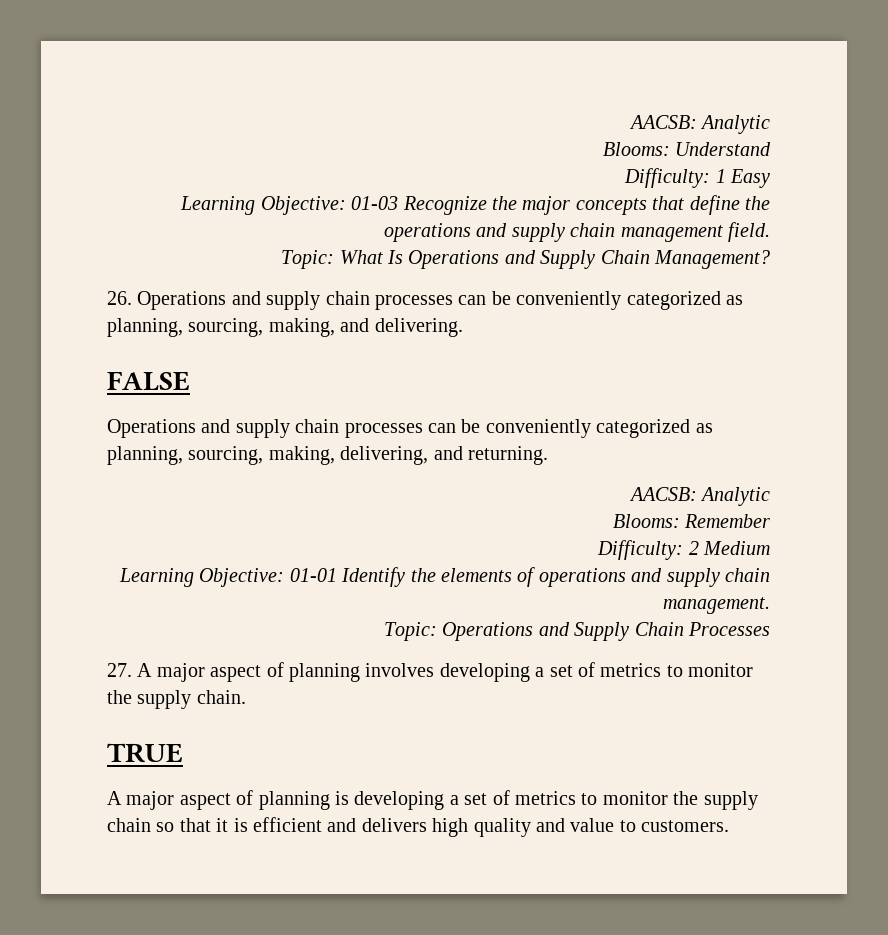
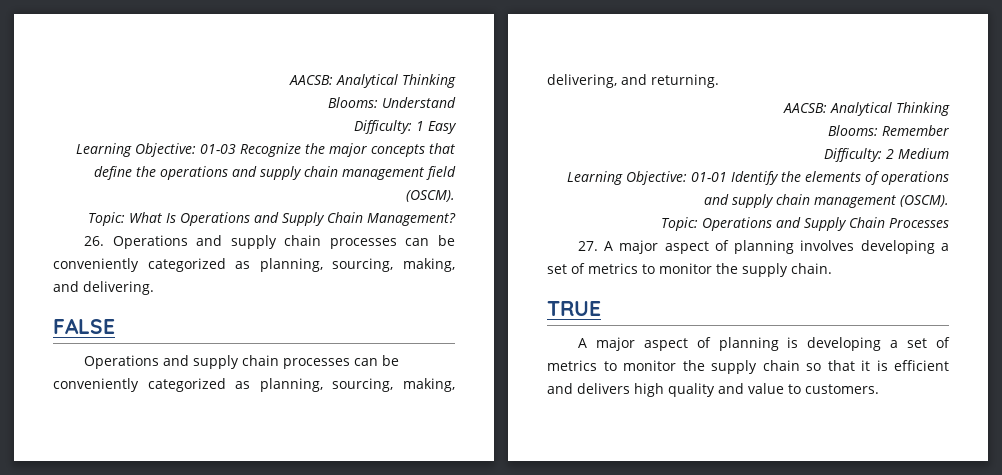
[628,115,770,134] AACSB: Analytic -> [289,74,456,88] AACSB: Analytical Thinking
[727,222,770,242] field. -> [426,166,456,180] [406,190,455,202] field (OSCM).
[700,487,770,506] Analytic -> [830,102,950,116] Analytical Thinking
[663,597,770,614] management. -> [814,195,949,208] management (OSCM).

